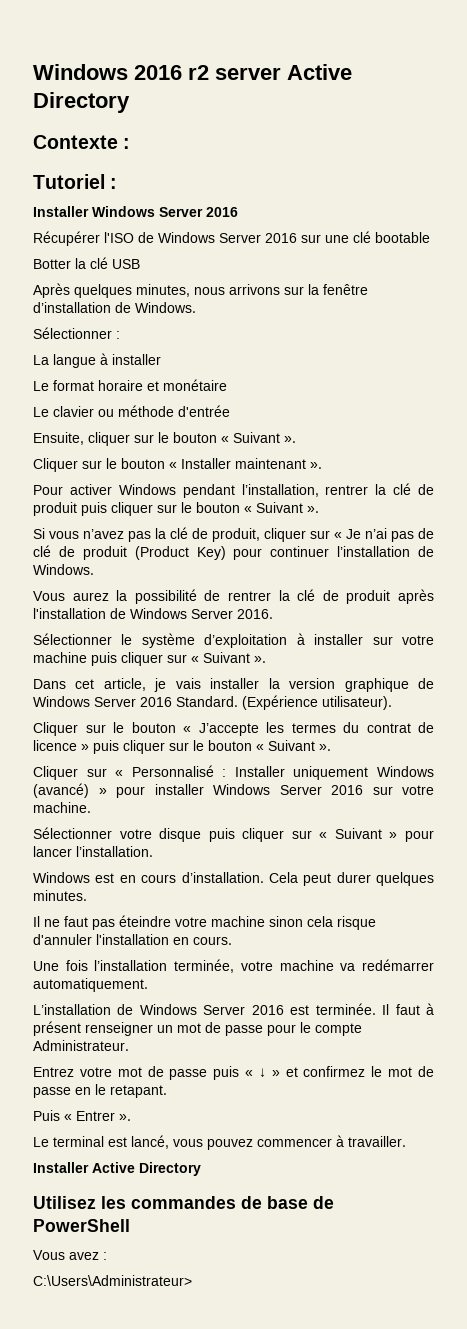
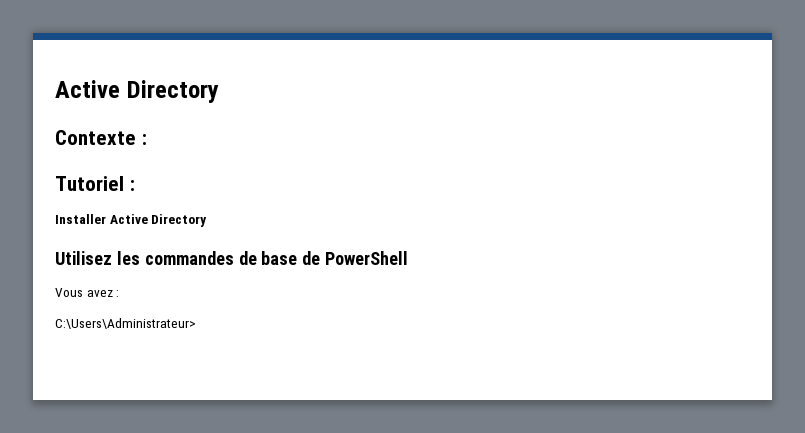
[33,64,281,80] Windows 2016 r2 server -> (55, 89) none
[33,206,238,217] [33,231,430,246] [33,257,140,269] [33,283,368,298] [33,302,196,313] [33,327,120,339] [33,353,161,368] [33,379,227,391] [33,405,230,417] [33,432,296,446] [33,458,322,472] [33,483,434,498] [33,502,319,516] [33,527,434,542] [33,545,434,560] [33,564,94,575] [33,589,435,604] [33,608,273,619] [33,633,435,648] [33,652,266,666] [33,678,435,692] [33,695,392,710] [33,722,434,736] [33,740,331,754] [33,765,434,780] [33,783,434,798] [33,802,91,813] [33,827,434,842] [33,846,153,857] [33,872,434,886] [33,890,87,901] [33,915,376,930] [33,934,232,945] [33,959,435,973] [33,978,148,992] [33,1003,435,1015] [33,1021,362,1036] [33,1040,129,1051] [33,1066,434,1080] [33,1084,167,1098] [33,1110,131,1121] [33,1135,406,1150] // Installer Windows Server 2016 // Récupérer l'ISO de Windows Server 2016 sur une clé bootable // Botter la clé USB // Après quelques minutes, nous arrivons sur la fenêtre d’installation de Windows. // Sélectionner : // La langue à installer // Le format horaire et monétaire // Le clavier ou méthode d'entrée // Ensuite, cliquer sur le bouton « Suivant ». // Cliquer sur le bouton « Installer maintenant ». // Pour activer Windows pendant l’installation, rentrer la clé de produit puis cliquer sur le bouton « Suivant ». // Si vous n’avez pas la clé de produit, cliquer sur « Je n’ai pas de clé de produit (Product Key) pour continuer l’installation de Windows. // Vous aurez la possibilité de rentrer la clé de produit après l'installation de Windows Server 2016. // Sélectionner le système d’exploitation à installer sur votre machine puis cliquer sur « Suivant ». // Dans cet article, je vais installer la version graphique de Windows Server 2016 Standard. (Expérience utilisateur). // Cliquer sur le bouton « J’accepte les termes du contrat de licence » puis cliquer sur le bouton « Suivant ». // Cliquer sur « Personnalisé : Installer uniquement Windows (avancé) » pour installer Windows Server 2016 sur votre machine. // Sélectionner votre disque puis cliquer sur « Suivant » pour lancer l’installation. // Windows est en cours d’installation. Cela peut durer quelques minutes. // Il ne faut pas éteindre votre machine sinon cela risque d'annuler l'installation en cours. // Une fois l’installation terminée, votre machine va redémarrer automatiquement. // L’installation de Windows Server 2016 est terminée. Il faut à présent renseigner un mot de passe pour le compte Administrateur. // Entrez votre mot de passe puis « ↓ » et confirmez le mot de passe en le retapant. // Puis « Entrer ». // Le terminal est lancé, vous pouvez commencer à travailler. -> (135, 185) none

